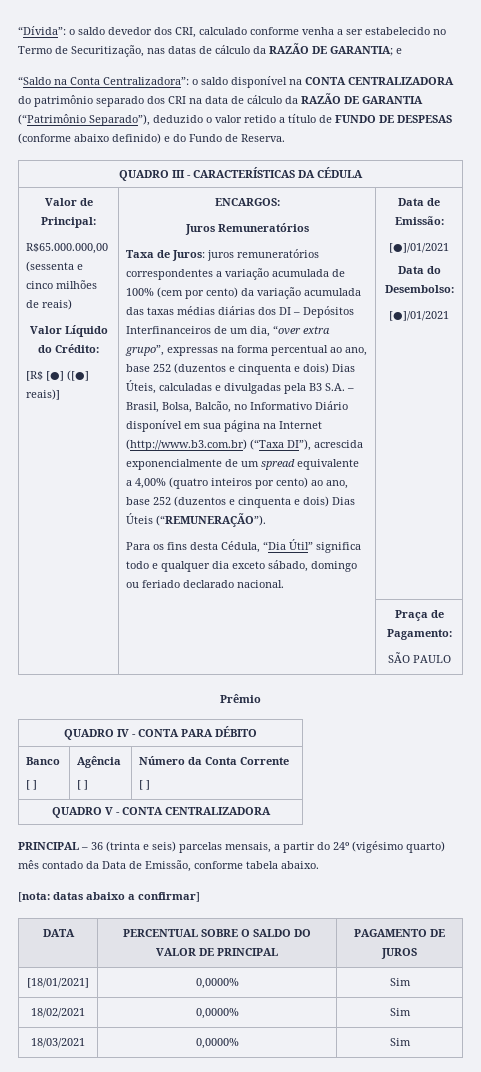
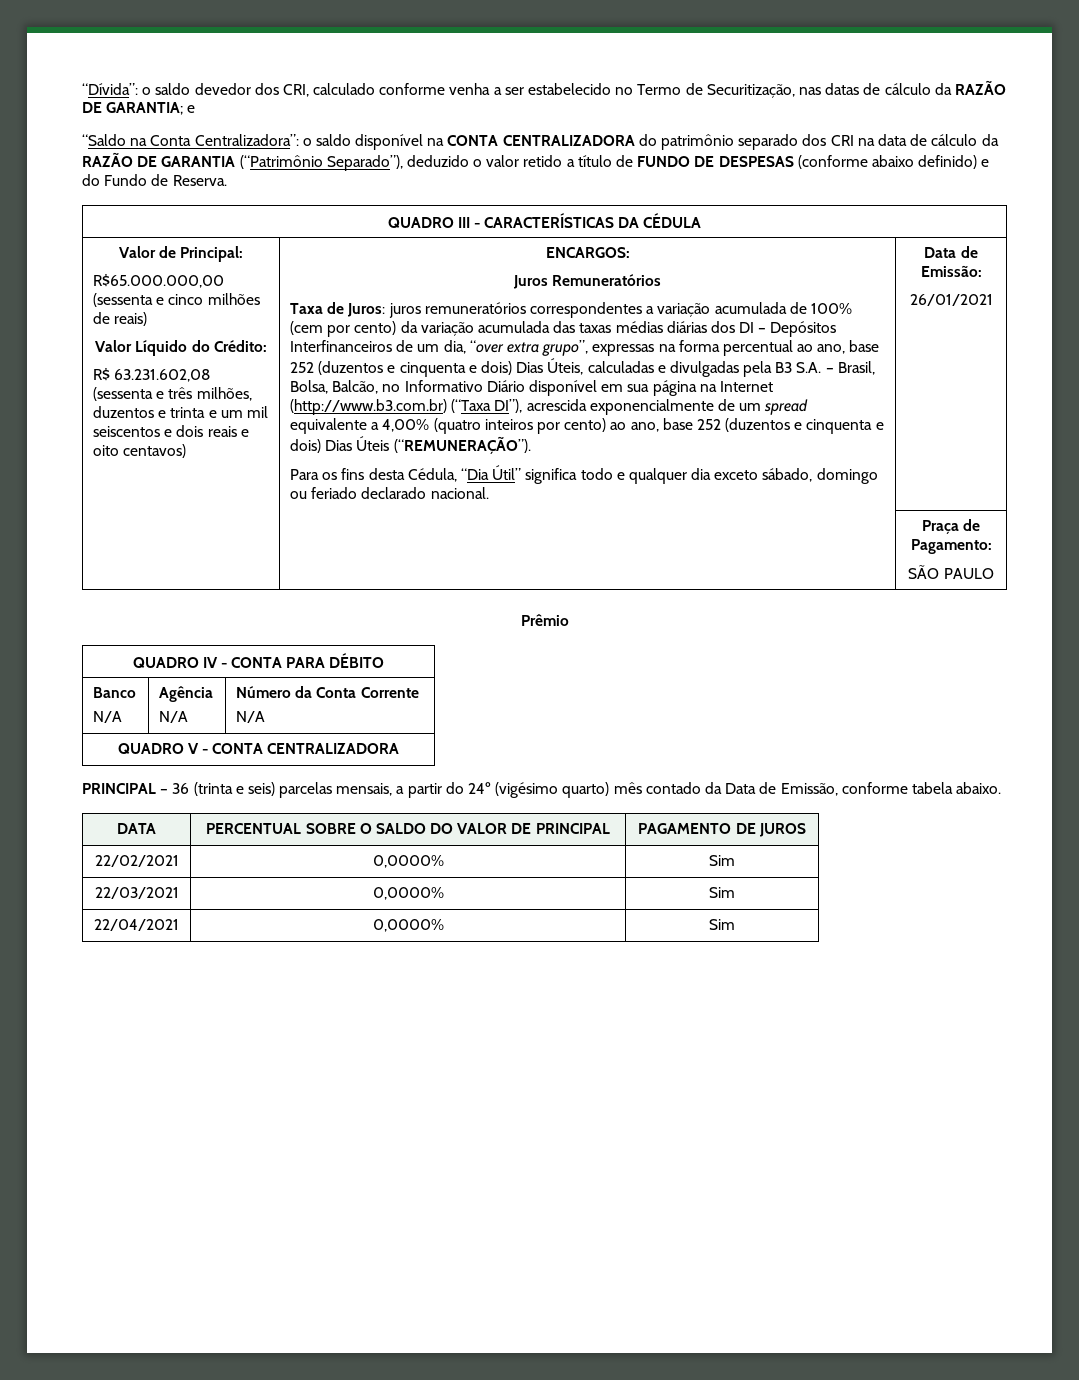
[26,370,90,381] [26,389,61,400] [R$ [●] ([●] reais)] -> [93,368,211,382] [93,387,252,401] [93,406,268,418] [93,425,249,437] [93,444,187,458] R$ 63.231.602,08 (sessenta e três milhões, duzentos e trinta e um mil seiscentos e dois reais e oito centavos)
[389,243,449,253] [397,266,441,274] [384,285,454,293] [389,311,449,321] [●]/01/2021 // Data do Desembolso: // [●]/01/2021 -> [909,294,993,306] 26/01/2021
[26,780,38,790] [ ] -> [93,711,123,723] N/A
[77,780,89,790] [ ] -> [159,711,189,723] N/A
[139,780,151,790] [ ] -> [236,711,266,723] N/A
[18,892,200,902] // [nota: datas abaixo a confirmar] -> (1002, 788) none
[27,978,89,988] [195,978,239,989] [389,978,411,986] [31,1008,85,1018] [195,1008,239,1019] [389,1008,411,1016] [31,1038,85,1048] [18/01/2021] | 0,0000% | Sim // 18/02/2021 | 0,0000% | Sim // 18/03/2021 -> [94,855,179,867] [372,855,444,868] [709,855,735,866] [94,887,179,899] [372,887,444,900] [709,887,735,898] [94,919,179,931] 22/02/2021 | 0,0000% | Sim // 22/03/2021 | 0,0000% | Sim // 22/04/2021

